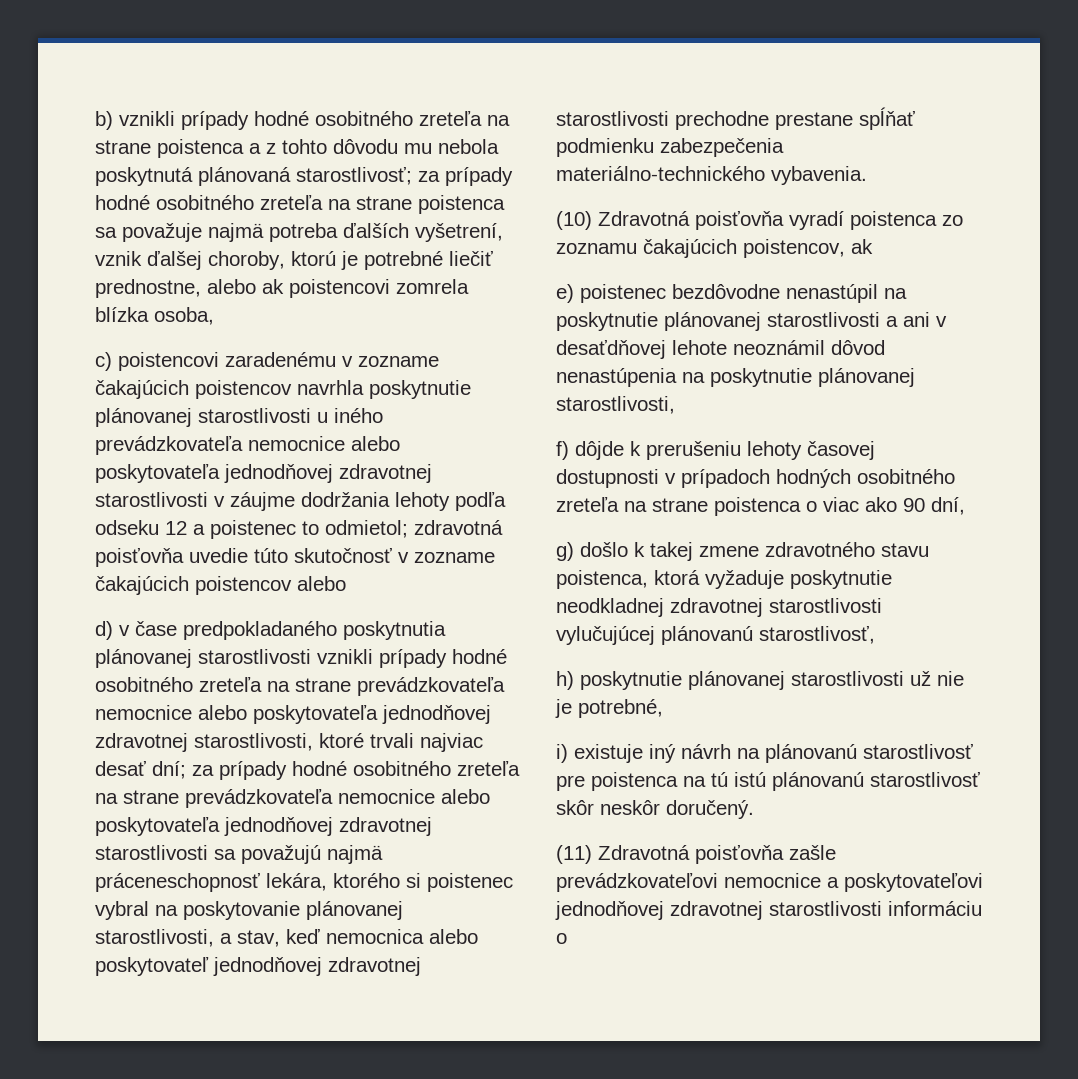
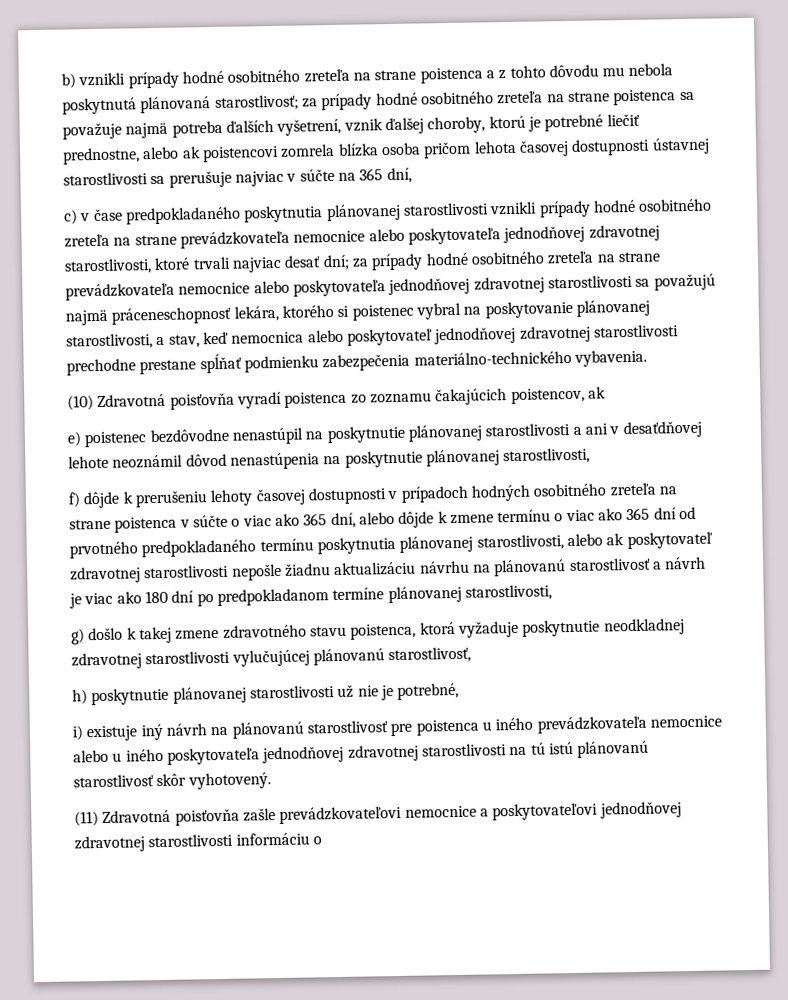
[154,307,214,325] [95,352,439,371] [95,380,471,399] [95,408,383,427] [95,436,400,455] [95,464,432,483] [95,492,506,511] [95,520,503,539] [95,548,495,567] [95,576,346,595] [95,621,113,640] osoba, // c) poistencovi zaradenému v zozname čakajúcich poistencov navrhla poskytnutie plánovanej starostlivosti u iného prevádzkovateľa nemocnice alebo poskytovateľa jednodňovej zdravotnej starostlivosti v záujme dodržania lehoty podľa odseku 12 a poistenec to odmietol; zdravotná poisťovňa uvedie túto skutočnosť v zozname čakajúcich poistencov alebo // d) -> [380,137,710,159] [63,167,412,188] [64,209,78,225] osoba pričom lehota časovej dostupnosti ústavnej starostlivosti sa prerušuje najviac v súčte na 365 dní, // c)
[806,497,965,515] o viac ako 90 dní, -> [179,506,697,529] [69,531,713,559] [70,556,707,584] [69,584,552,609] v súčte o viac ako 365 dní, alebo dôjde k zmene termínu o viac ako 365 dní od prvotného predpokladaného termínu poskytnutia plánovanej starostlivosti, alebo ak poskytovateľ zdravotnej starostlivosti nepošle žiadnu aktualizáciu návrhu na plánovanú starostlivosť a návrh je viac ako 180 dní po predpokladanom termíne plánovanej starostlivosti,
(678, 781) none -> [481,715,722,734] [73,743,507,765] u iného prevádzkovateľa nemocnice alebo u iného poskytovateľa jednodňovej zdravotnej starostlivosti
[600,800,754,819] neskôr doručený. -> [187,772,271,790] vyhotovený.

